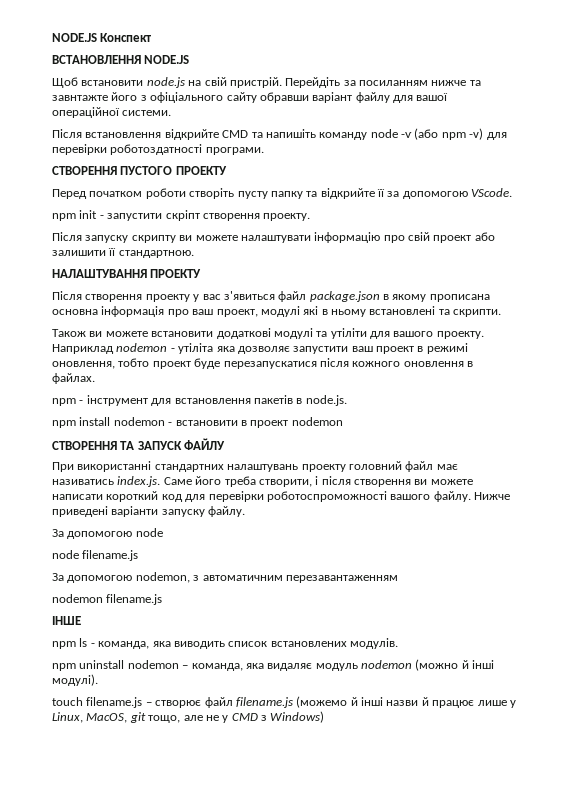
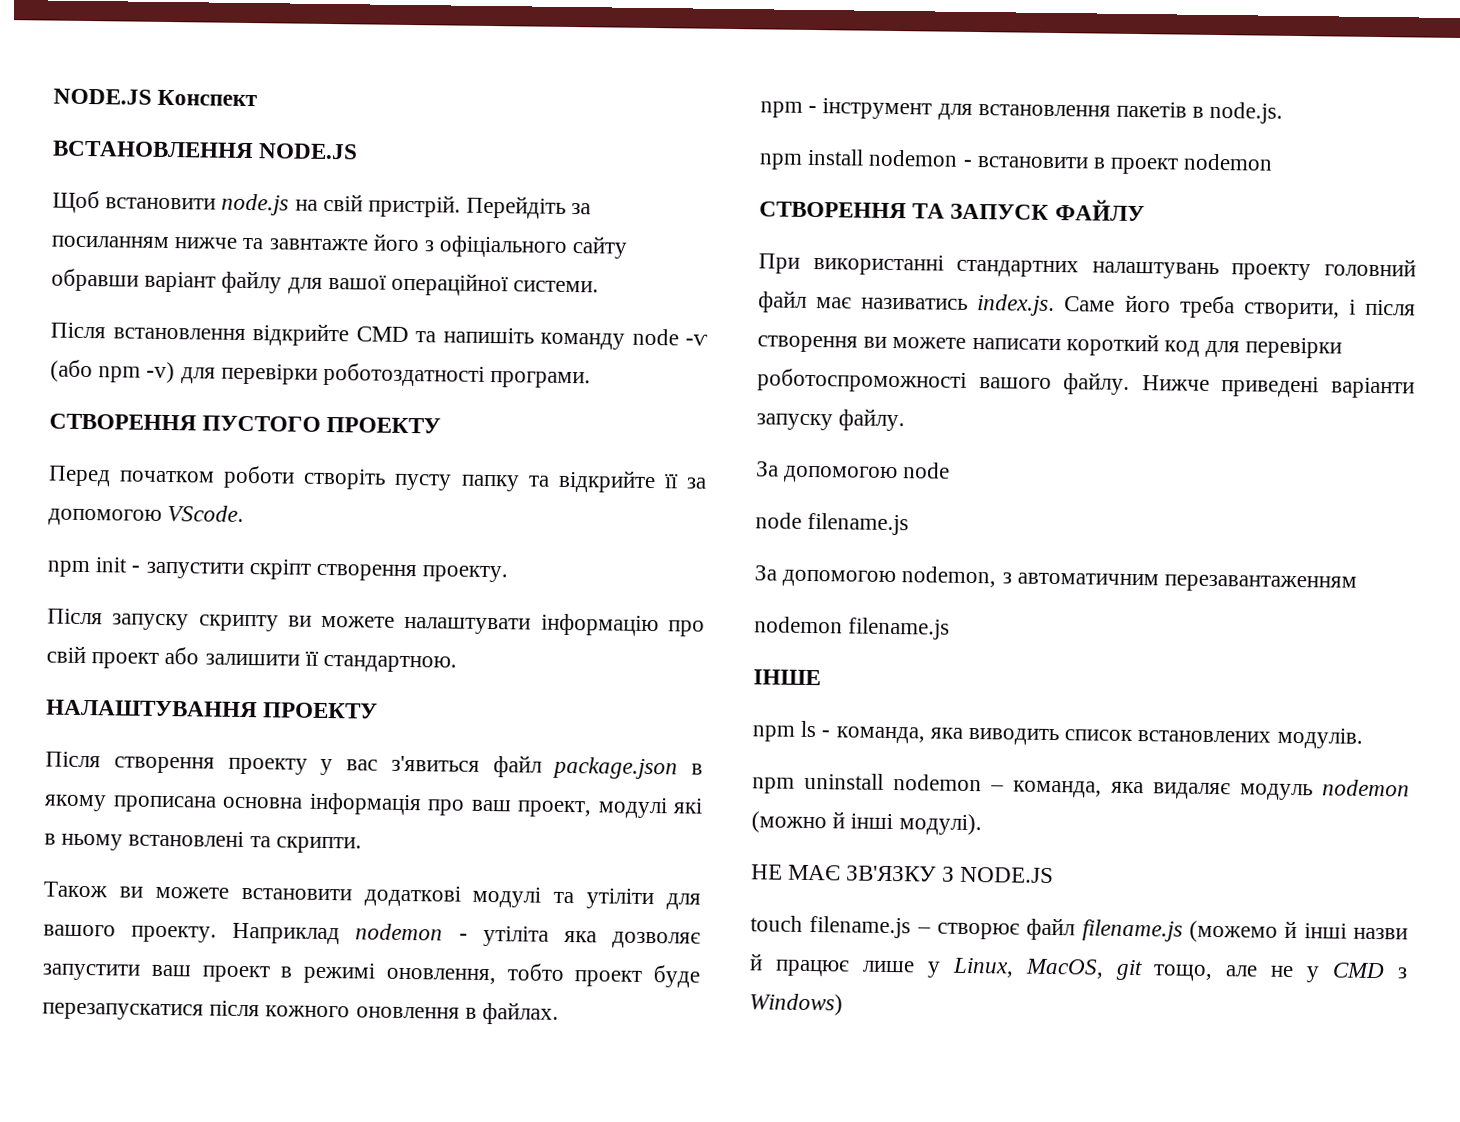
(98, 680) none -> [751,864,1054,884] // НЕ МАЄ ЗВ'ЯЗКУ З NODE.JS

